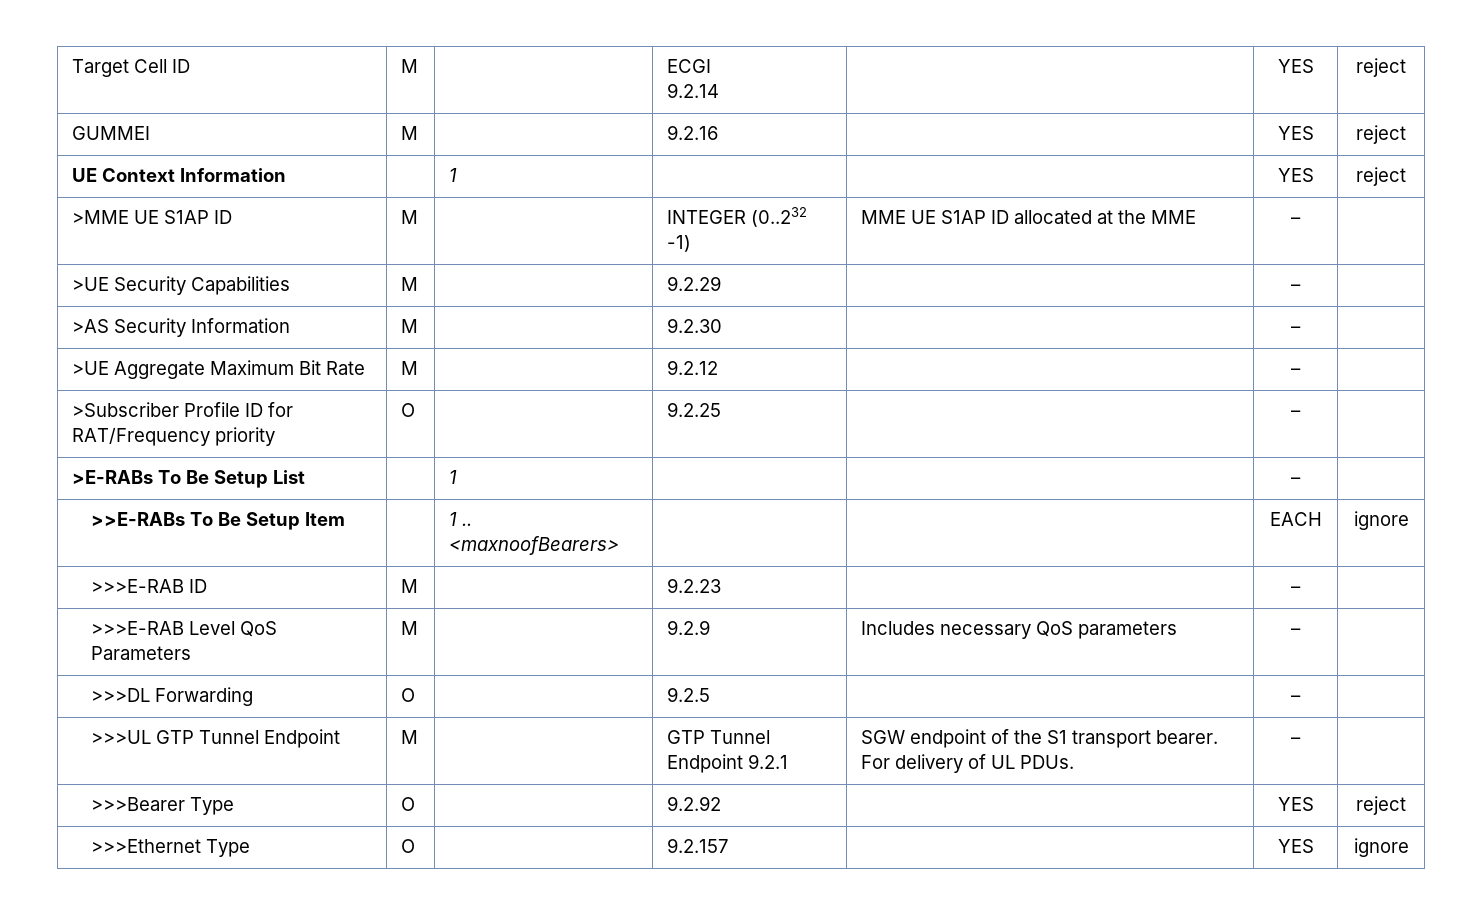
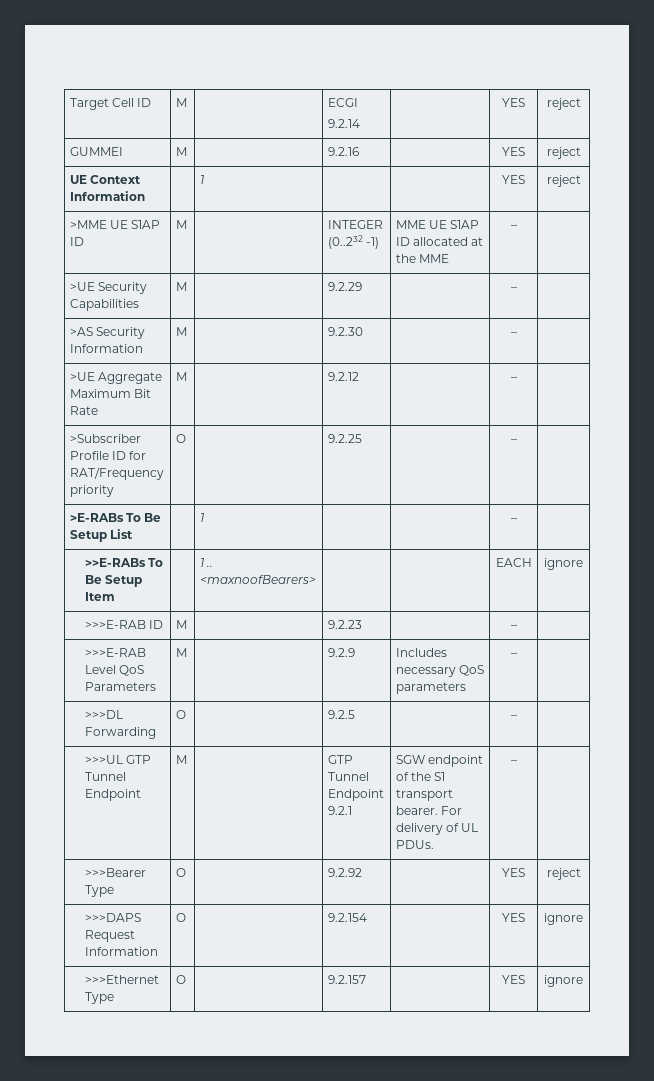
(1406, 805) none -> [84,913,141,922] [84,930,135,942] [84,947,158,956] [175,913,186,922] [327,913,367,922] [502,913,525,922] [544,913,583,925] // >>>DAPS Request Information | O | | 9.2.154 | | YES | ignore

